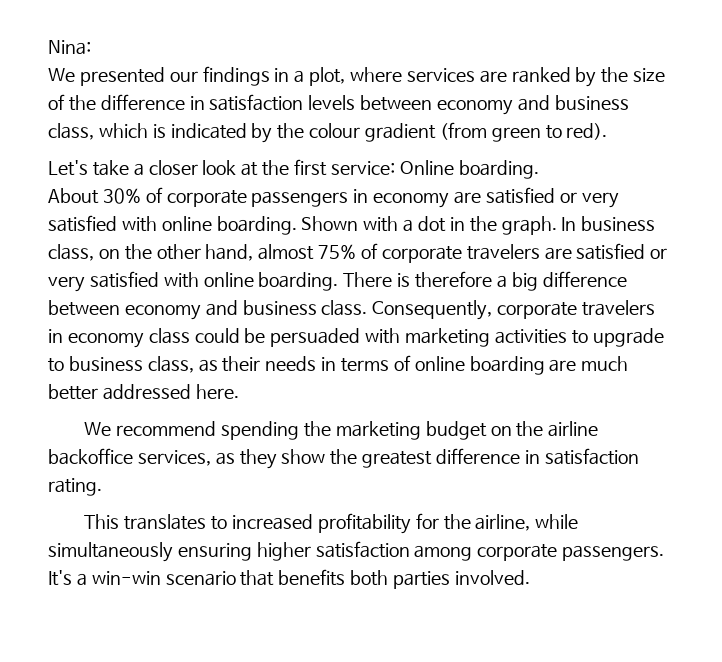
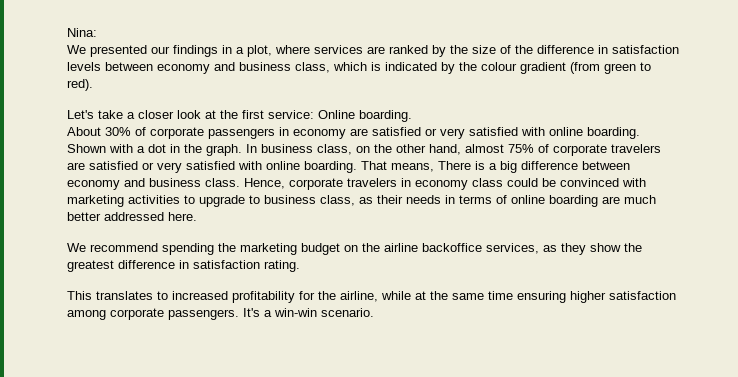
(339, 281) none -> [361,161,434,172] That means,
[415,271,493,288] therefore -> (485, 165) none
[372,300,493,320] Consequently, -> [244,178,285,189] Hence,
[270,328,361,347] persuaded -> [560,178,619,187] convinced
[48,542,173,562] simultaneously -> [415,291,513,300] at the same time
[165,569,530,589] scenario that benefits both parties involved. -> [321,308,374,317] scenario.

